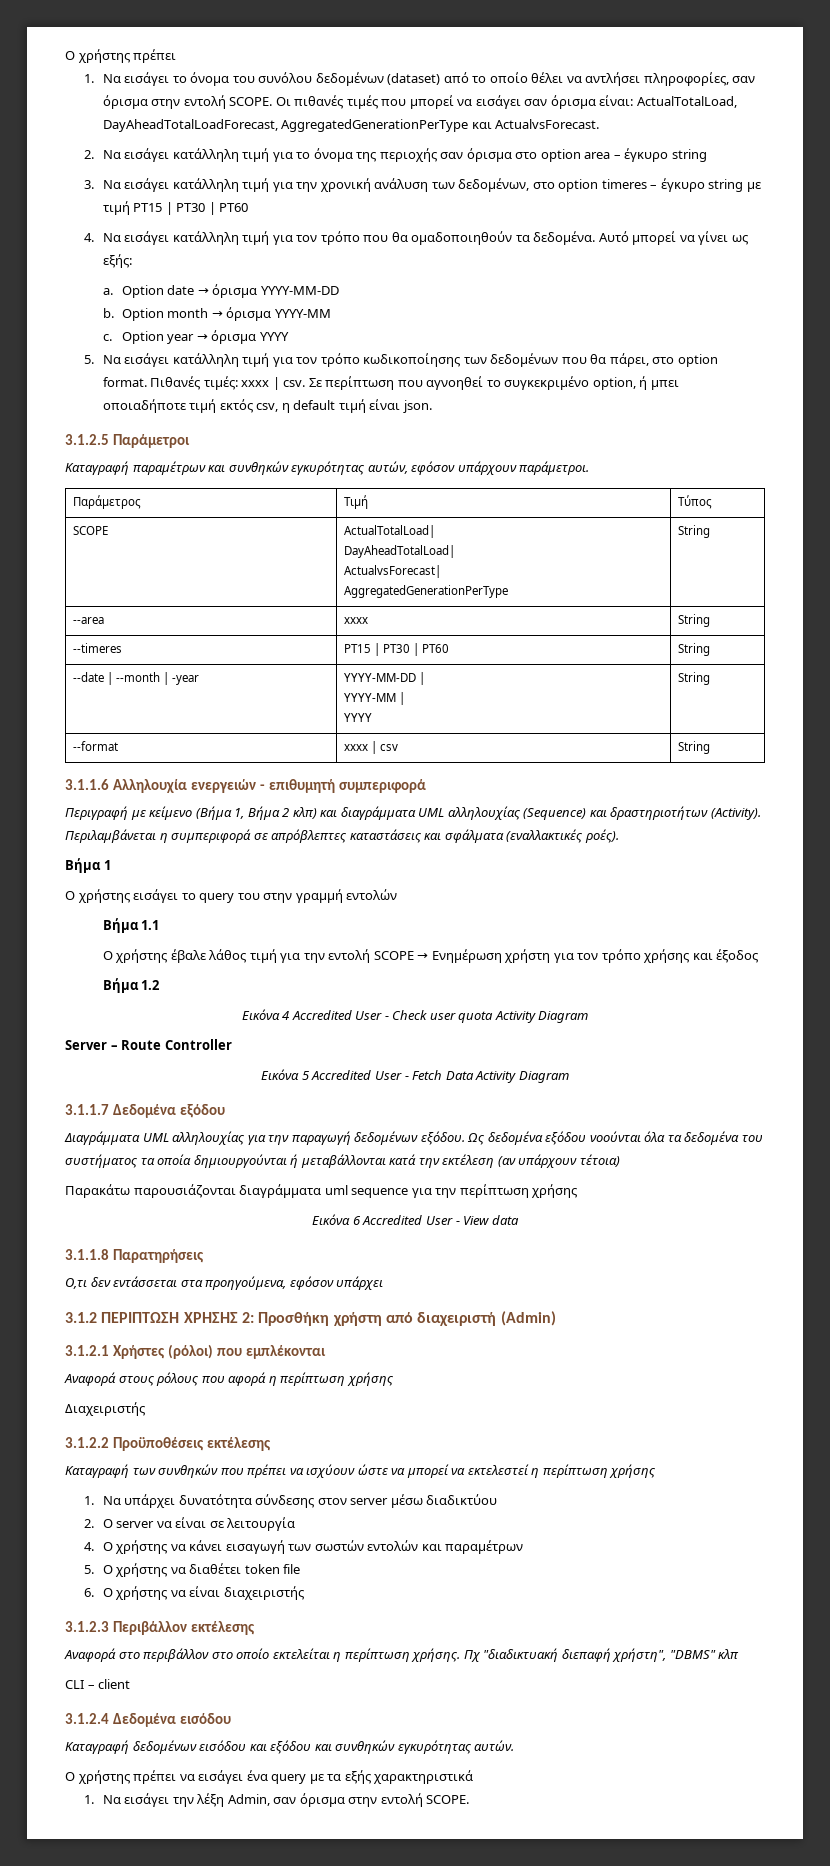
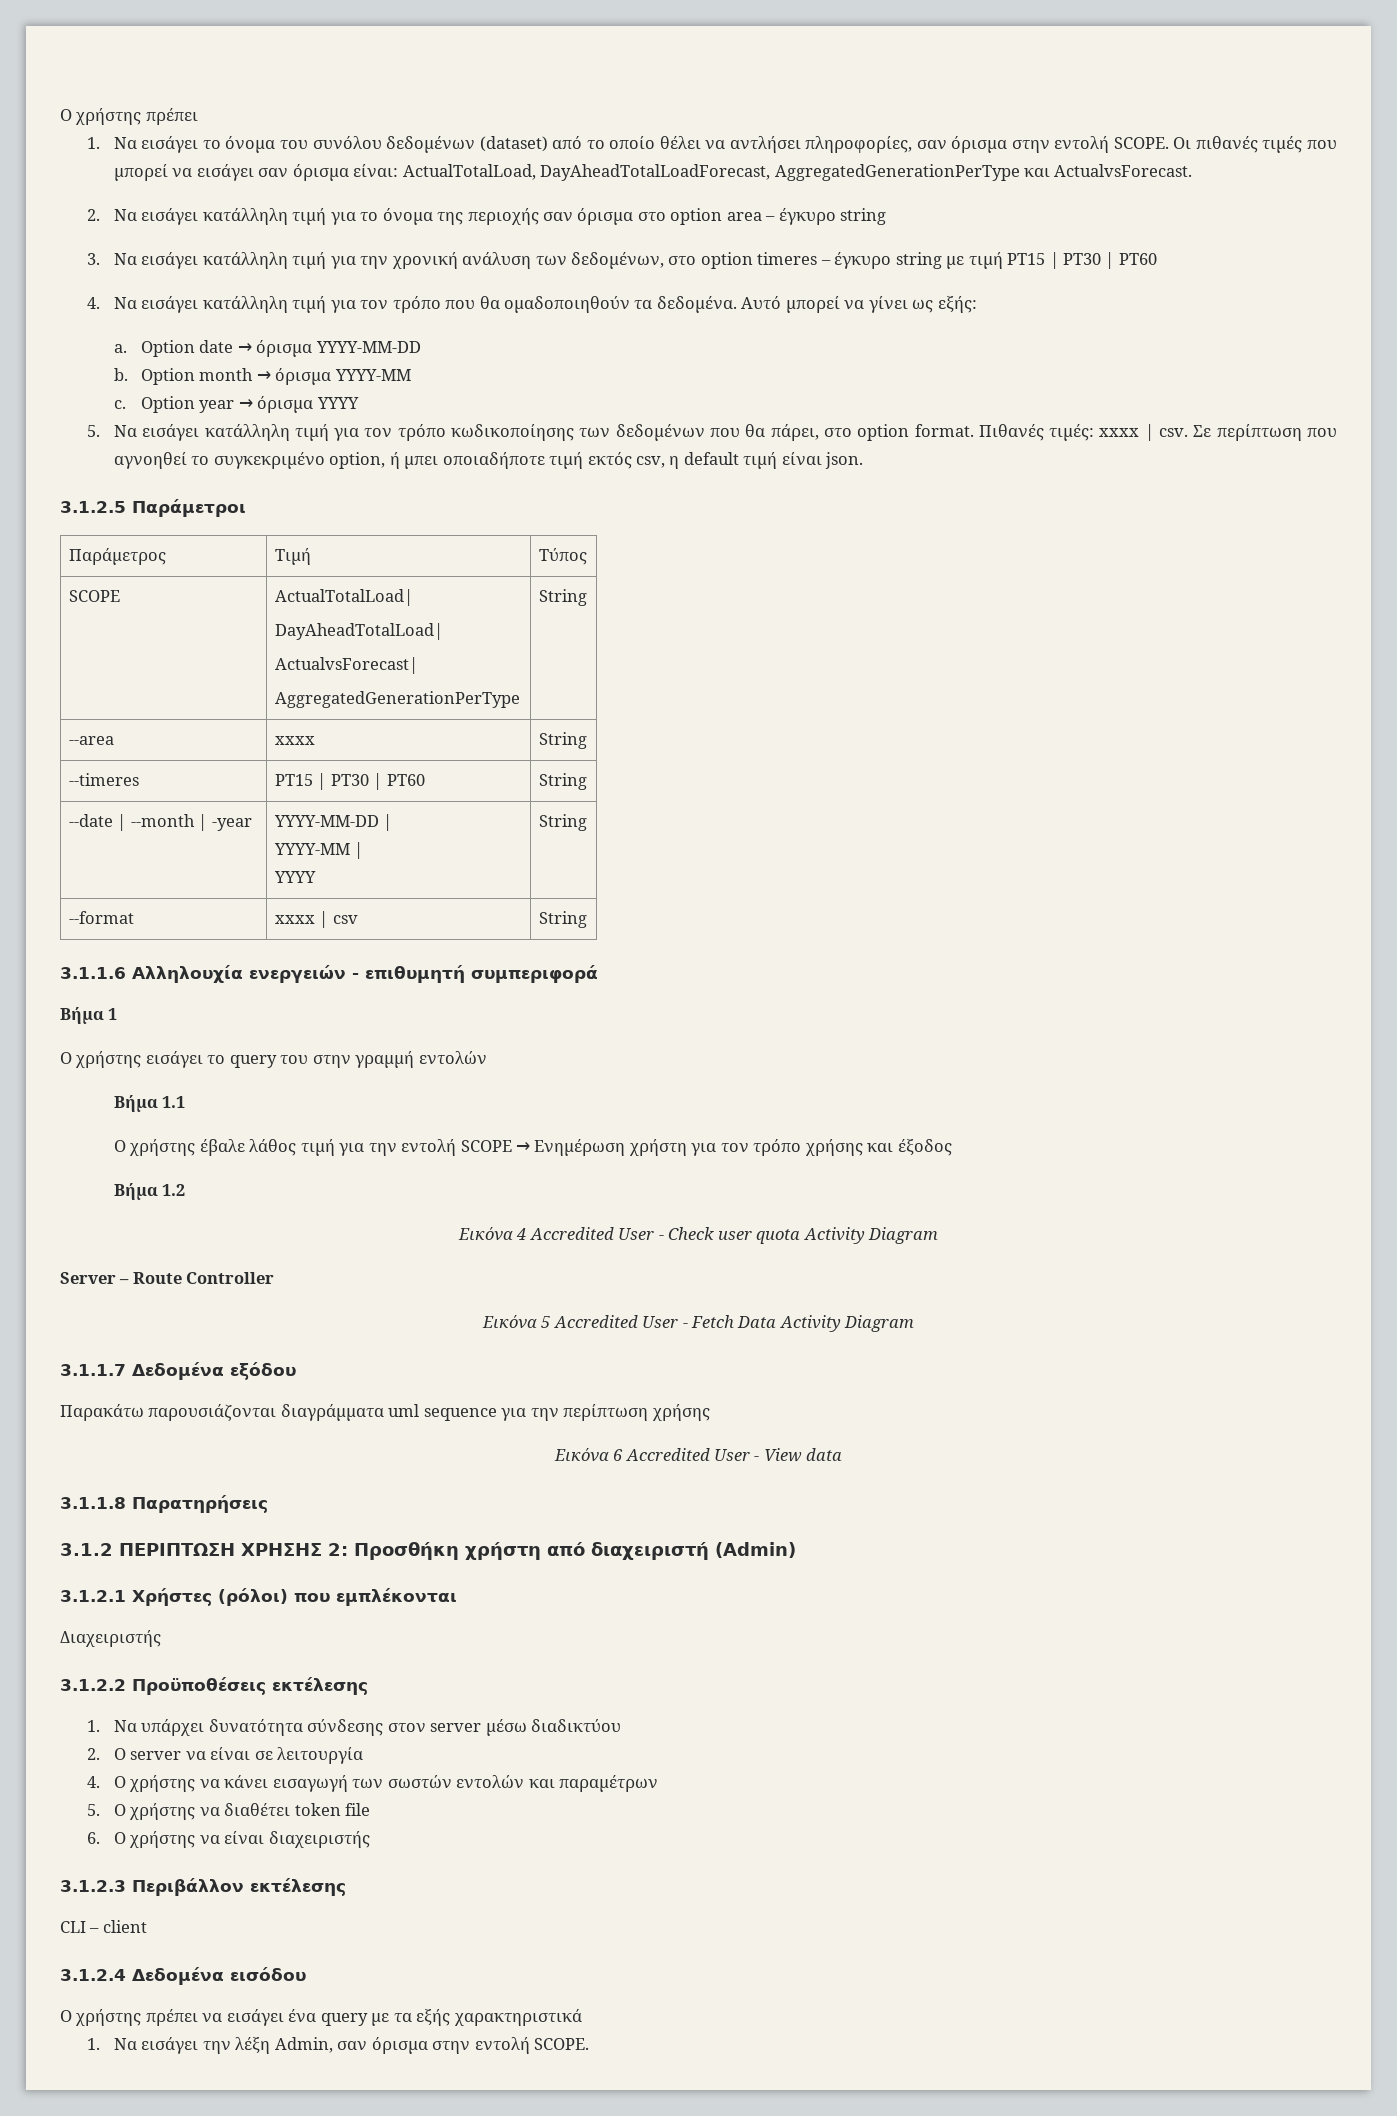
[65,461,590,475] // Καταγραφή παραμέτρων και συνθηκών εγκυρότητας αυτών, εφόσον υπάρχουν παράμετροι. -> (246, 508) none
[65,806,761,820] [65,829,619,843] // Περιγραφή με κείμενο (Βήμα 1, Βήμα 2 κλπ) και διαγράμματα UML αλληλουχίας (Sequence) και δραστηριοτήτων (Activity). Περιλαμβάνεται η συμπεριφορά σε απρόβλεπτες καταστάσεις και σφάλματα (εναλλακτικές ροές). -> (598, 974) none
[64,1131,763,1145] [65,1154,620,1168] // Διαγράμματα UML αλληλουχίας για την παραγωγή δεδομένων εξόδου. Ως δεδομένα εξόδου νοούνται όλα τα δεδομένα του συστήματος τα οποία δημιουργούνται ή μεταβάλλονται κατά την εκτέλεση (αν υπάρχουν τέτοια) -> (296, 1371) none
[65,1276,384,1290] // Ο,τι δεν εντάσσεται στα προηγούμενα, εφόσον υπάρχει -> (268, 1504) none
[64,1372,393,1386] [65,1402,145,1416] [65,1437,271,1451] [65,1464,656,1478] Αναφορά στους ρόλους που αφορά η περίπτωση χρήσης // Διαχειριστής // 3.1.2.2 Προϋποθέσεις εκτέλεσης // Καταγραφή των συνθηκών που πρέπει να ισχύουν ώστε να μπορεί να εκτελεστεί η περίπτωση χρήσης -> [60,1630,161,1647] [60,1677,368,1695] Διαχειριστής // 3.1.2.2 Προϋποθέσεις εκτέλεσης
[64,1648,740,1662] // Αναφορά στο περιβάλλον στο οποίο εκτελείται η περίπτωση χρήσης. Πχ "διαδικτυακή διεπαφή χρήστη", "DBMS" κλπ -> (346, 1887) none
[65,1740,515,1754] // Καταγραφή δεδομένων εισόδου και εξόδου και συνθηκών εγκυρότητας αυτών. -> (306, 1974) none

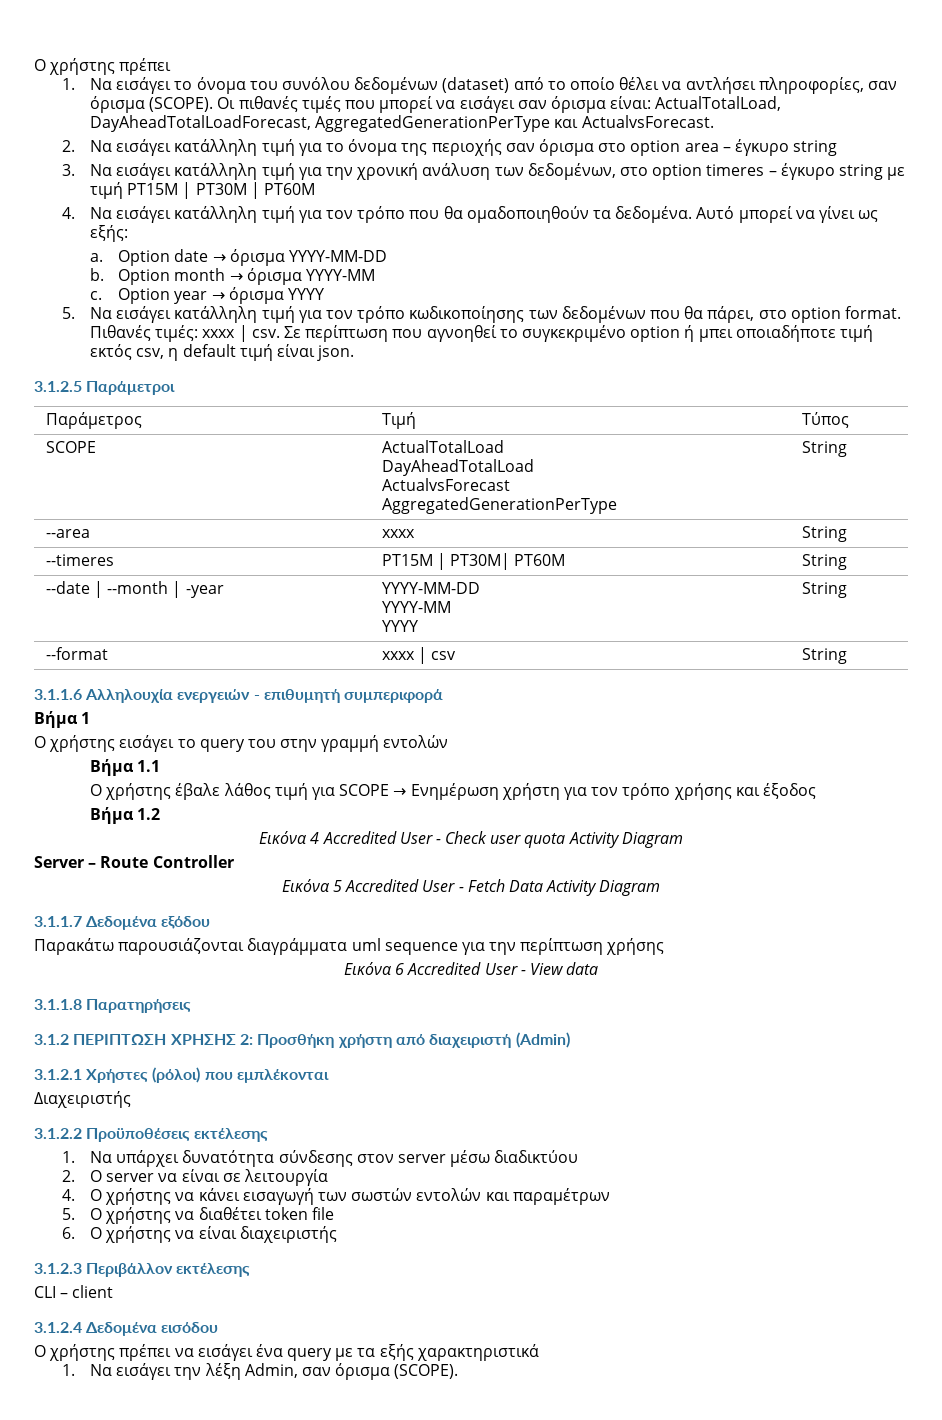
[1011,136,1169,153] στην εντολή SCOPE. -> [149,97,214,112] (SCOPE).
[1007,252,1157,269] PT15 | PT30 | PT60 -> [127,182,316,199] PT15M | PT30M | PT60M
[329,452,386,469] option, -> [630,326,681,342] option
[274,589,413,606] [274,623,443,640] [274,657,418,674] ActualTotalLoad| // DayAheadTotalLoad| // ActualvsForecast| -> [381,440,504,453] [381,459,534,476] [381,478,510,491] ActualTotalLoad // DayAheadTotalLoad // ActualvsForecast
[274,773,425,790] PT15 | PT30 | PT60 -> [381,553,566,570] PT15M | PT30M| PT60M
[383,814,393,831] [273,842,364,859] | // YYYY-MM | -> [381,601,451,613] // YYYY-MM
[368,1139,457,1156] την εντολή -> (336, 793) none
[432,2037,590,2054] στην εντολή SCOPE. -> [394,1364,459,1379] (SCOPE).

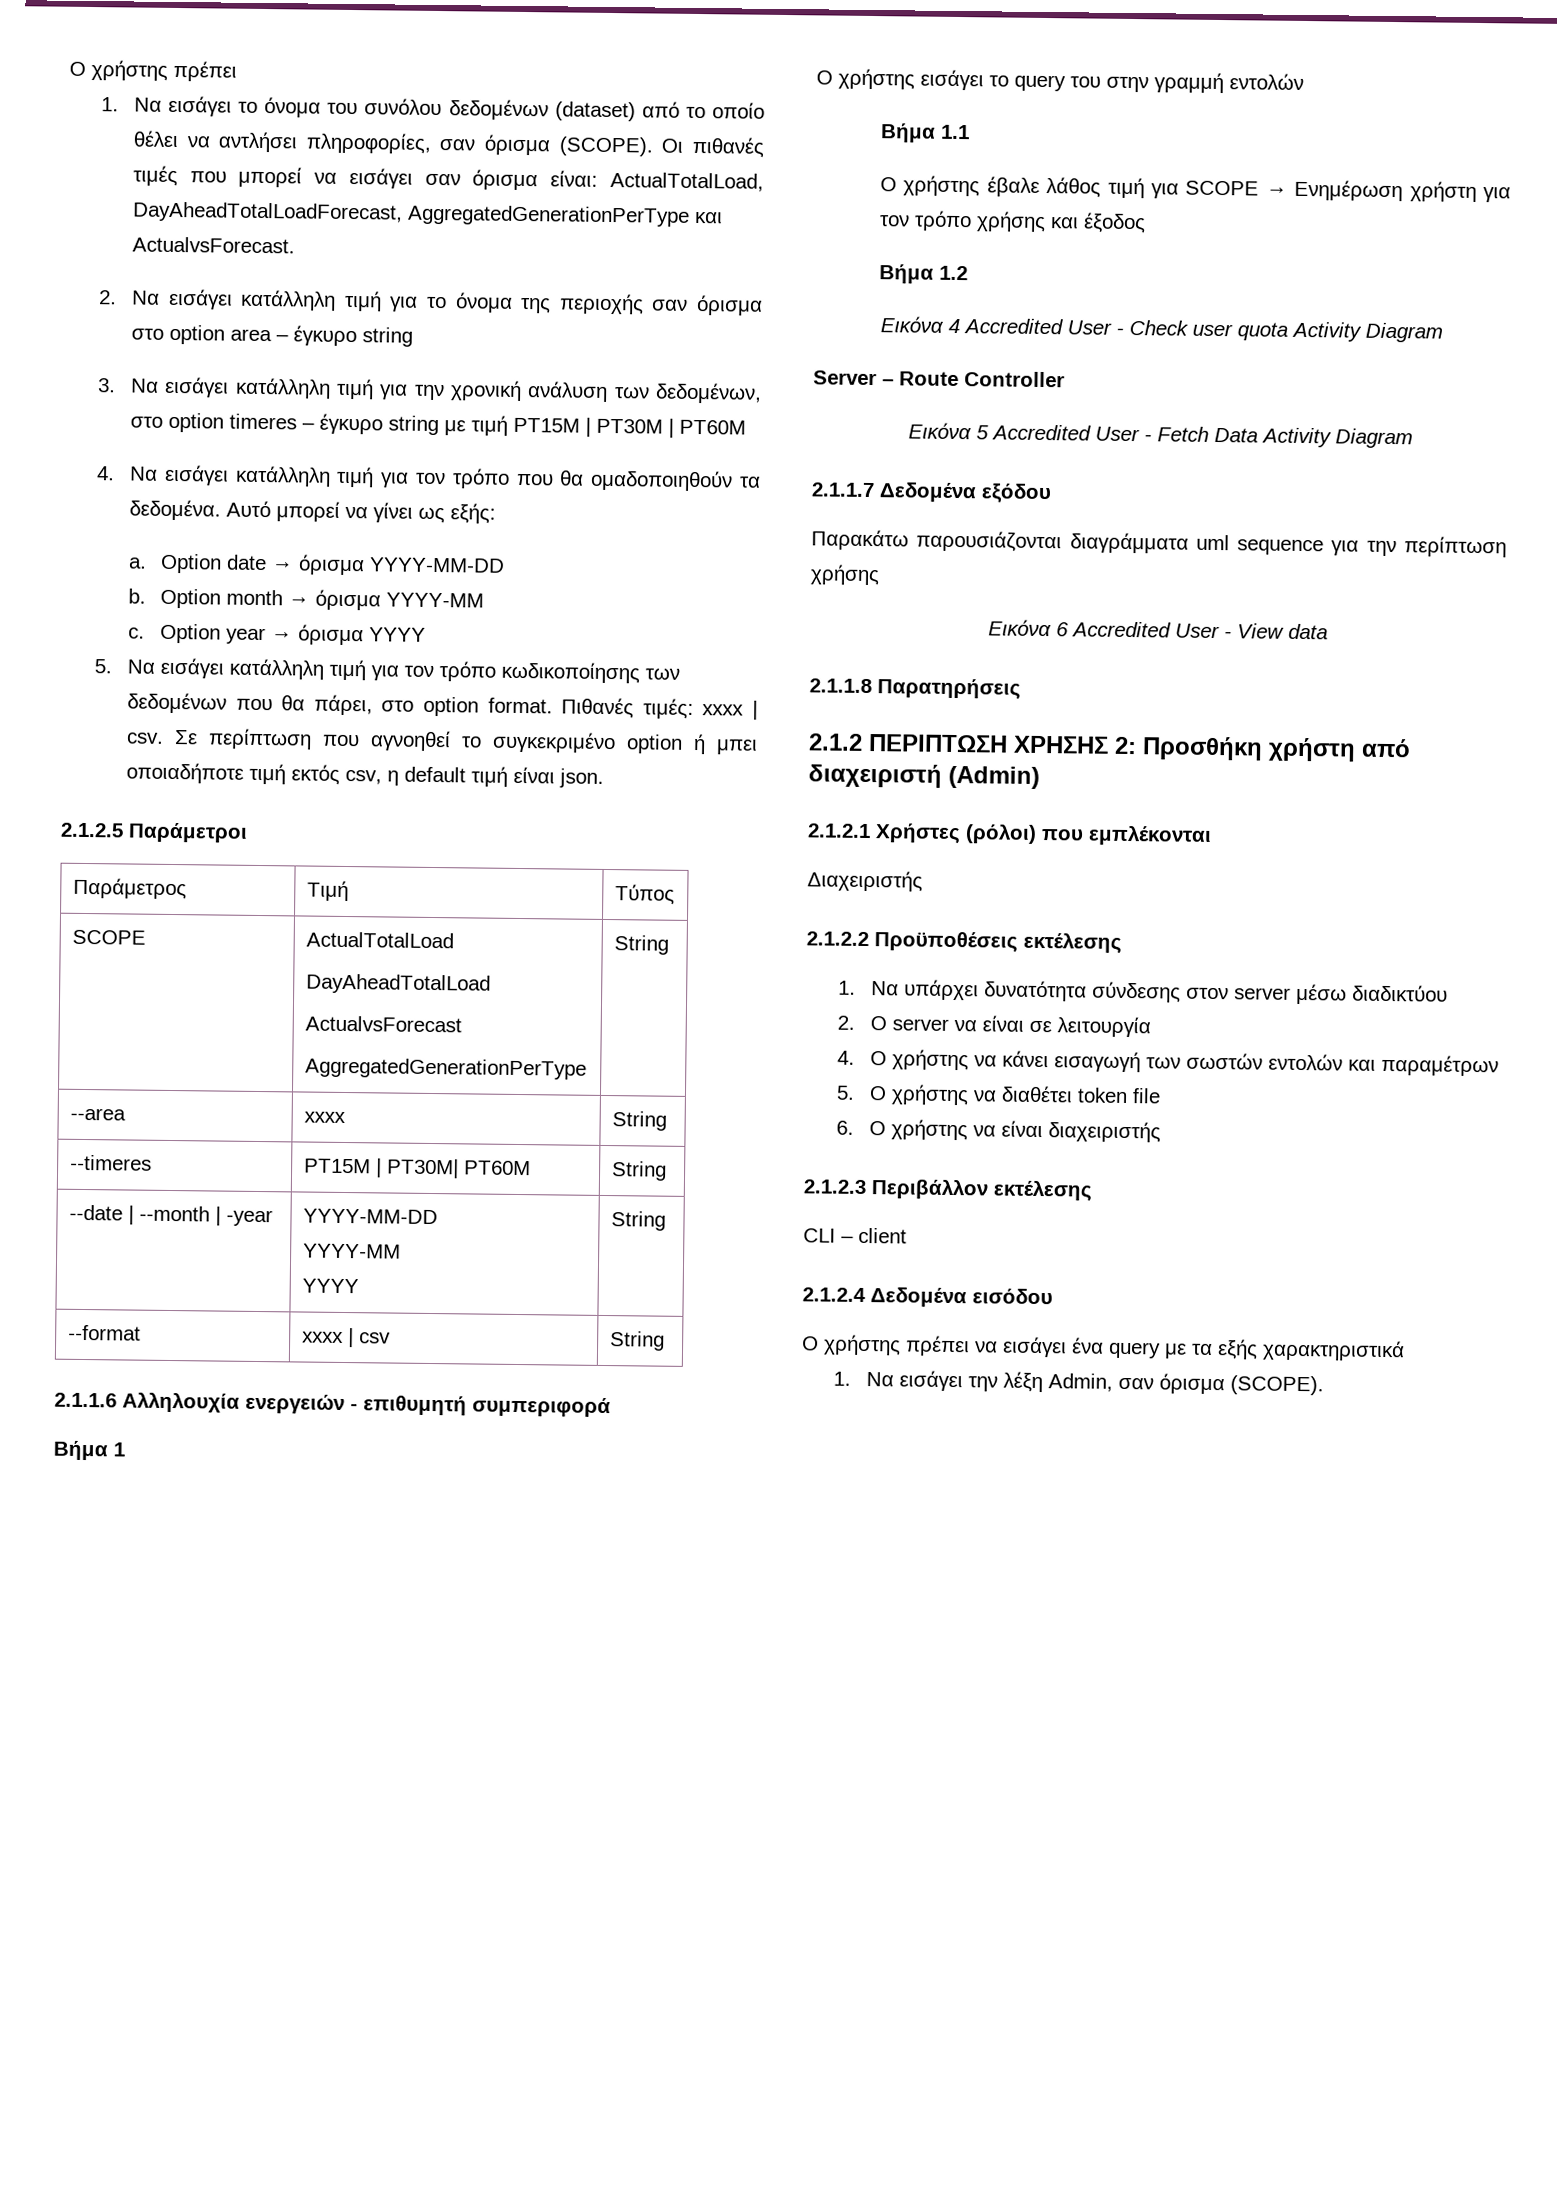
[34,381,82,392] 3.1.2.5 -> [60,822,124,838] 2.1.2.5
[34,689,82,700] 3.1.1.6 -> [54,1392,117,1408] 2.1.1.6
[34,916,82,927] 3.1.1.7 -> [811,482,875,498] 2.1.1.7
[34,999,82,1010] 3.1.1.8 -> [809,678,872,694] 2.1.1.8
[34,1034,69,1045] 3.1.2 -> [808,733,863,751] 2.1.2
[34,1069,82,1080] 3.1.2.1 -> [807,823,871,839] 2.1.2.1
[34,1128,82,1139] 3.1.2.2 -> [806,931,869,947] 2.1.2.2
[34,1263,82,1274] 3.1.2.3 -> [803,1179,866,1195] 2.1.2.3
[34,1322,82,1333] 3.1.2.4 -> [802,1287,866,1303] 2.1.2.4

